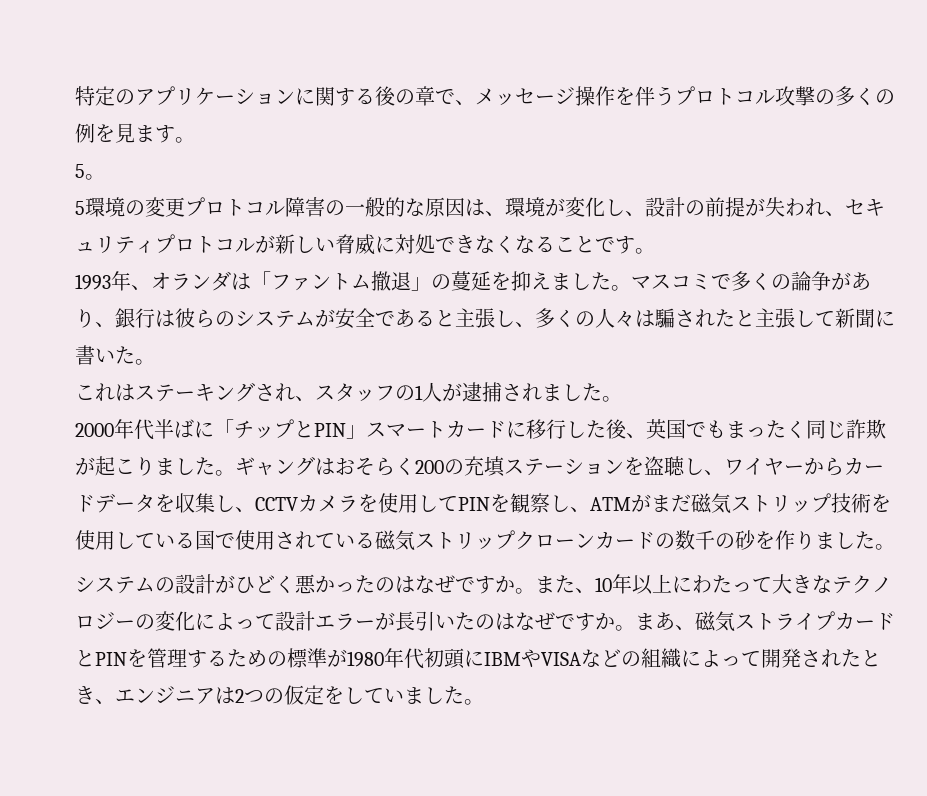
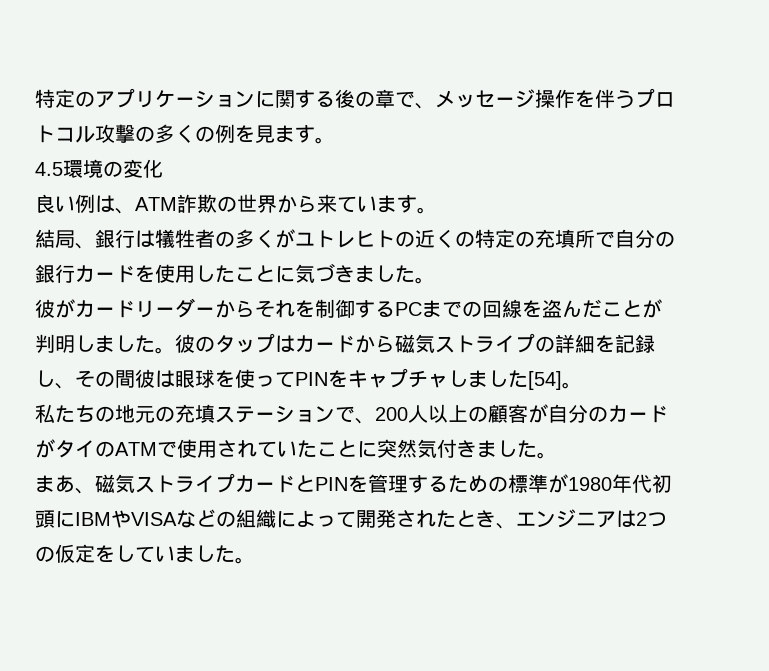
[75,164,105,180] [75,197,885,217] [75,234,655,255] [75,271,871,291] [75,308,895,329] [75,345,155,365] [75,382,622,402] [75,419,886,440] [75,456,444,476] 5。 // 5環境の変更プロトコル障害の一般的な原因は、環境が変化し、設計の前提が失われ、セキュリティプロトコルが新しい脅威に対処できなくなることです。 // 1993年、オランダは「ファントム撤退」の蔓延を抑えました。マスコミで多くの論争があり、銀行は彼らのシステムが安全であると主張し、多くの人々は騙されたと主張して新聞に書いた。 // これはステーキングされ、スタッフの1人が逮捕されました。 // 2000年代半ばに「チップとPIN」スマートカードに移行した後、英国でもまったく同じ詐欺が起こりました。ギャングはおそらく200 -> [35,159,163,178] [35,194,437,214] [35,229,675,249] [35,263,435,284] [35,298,662,318] [35,333,655,354] [35,368,582,390] [35,404,155,423] 4.5環境の変化 // 良い例は、ATM詐欺の世界から来ています。 // 結局、銀行は犠牲者の多くがユトレヒトの近くの特定の充填所で自分の銀行カードを使用したことに気づきました。 // 彼がカードリーダーからそれを制御するPCまでの回線を盗んだことが判明しました。彼のタップはカードから磁気ストライプの詳細を記録し、その間彼は眼球を使ってPINをキャプチャしました[54]。 // 私たちの地元
[624,456,884,476] [75,493,891,514] [75,530,895,551] [75,574,892,595] [75,611,635,631] を盗聴し、ワイヤーからカードデータを収集し、CCTVカメラを使用してPINを観察し、ATMがまだ磁気ストリップ技術を使用している国で使用されている磁気ストリップクローンカードの数千の砂を作りました。 // システムの設計がひどく悪かったのはなぜですか。また、10年以上にわたって大きなテクノロジーの変化によって設計エラーが長引いたのはなぜですか。 -> [335,404,668,424] [35,439,557,459] で、200人以上の顧客が自分のカードがタイのATMで使用されていたことに突然気付きました。 //

